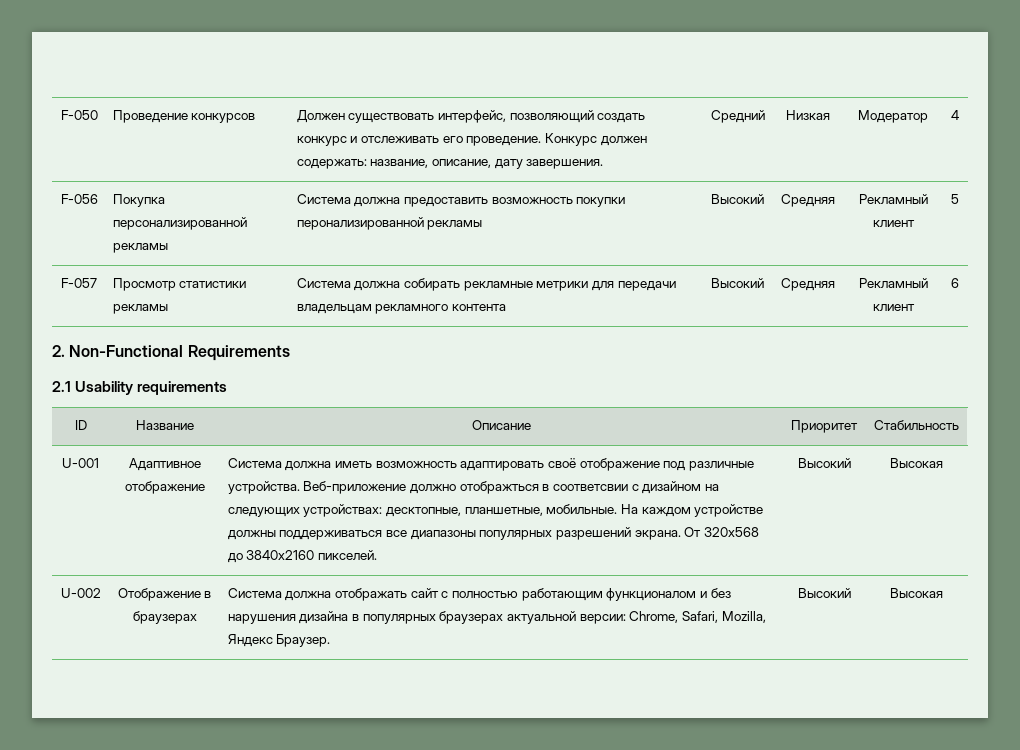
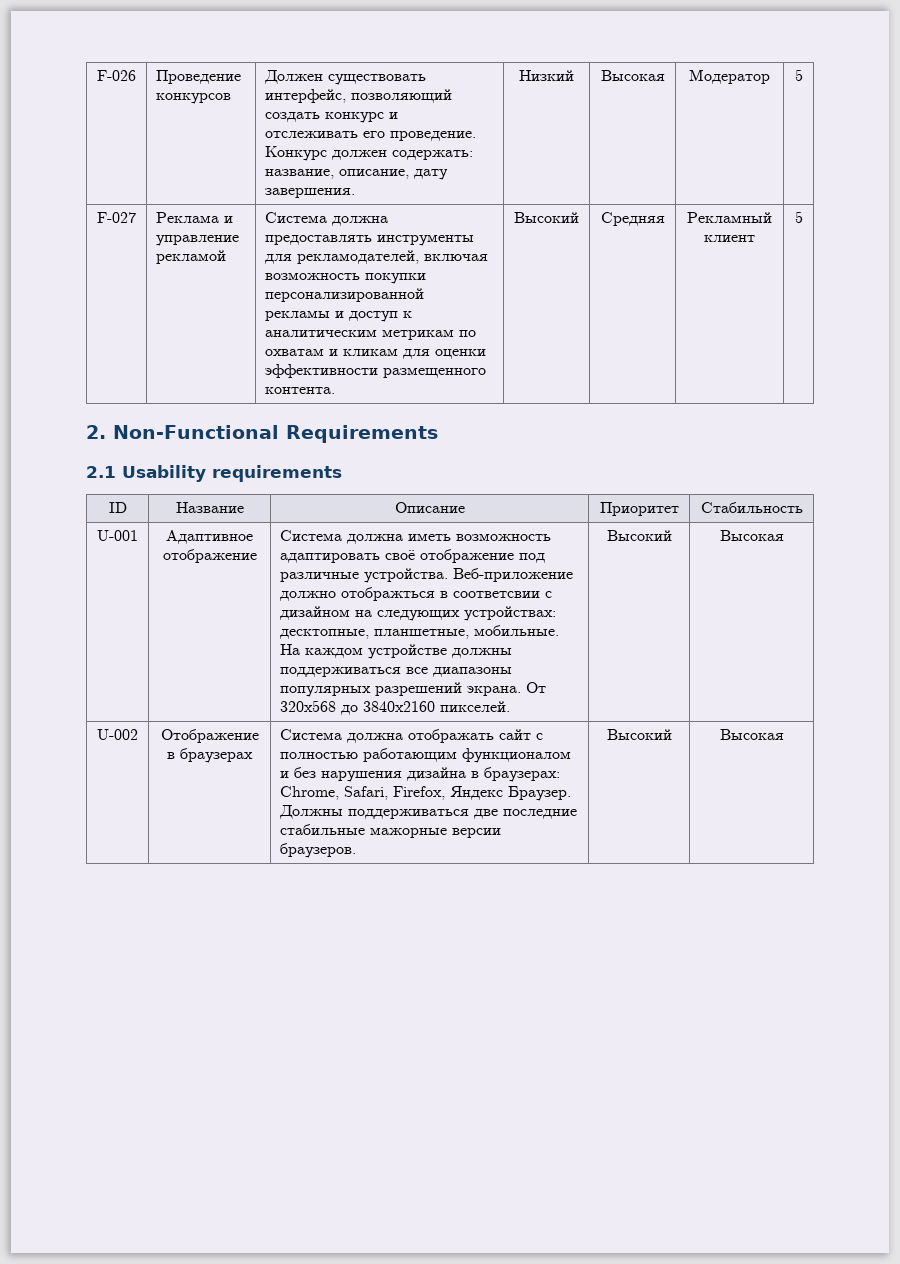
[60,110,98,120] F-050 -> [97,70,136,81] F-026
[710,110,765,123] [786,110,830,120] Средний | Низкая -> [519,70,574,81] [600,70,665,81] Низкий | Высокая
[951,110,959,120] [60,194,98,204] [112,194,165,207] [112,217,247,230] [112,243,168,253] [296,194,489,207] 4 // F-056 | Покупка персонализированной рекламы | Система должна предоставить -> [794,69,803,81] [97,212,136,223] [156,212,234,223] [156,235,240,246] [156,250,227,264] [265,212,389,226] [265,234,475,246] [265,250,489,264] 5 // F-027 | Реклама и управление рекламой | Система должна предоставлять инструменты для рекламодателей, включая
[296,217,483,230] перонализированной рекламы -> [265,288,425,302] [265,310,413,322] [265,329,477,340] [265,348,487,359] [265,364,487,378] [265,387,336,394] персонализированной рекламы и доступ к аналитическим метрикам по охватам и кликам для оценки эффективности размещенного контента.
[61,278,97,288] [112,278,247,291] [112,304,168,314] [296,278,676,291] [296,304,507,314] [711,278,764,288] [781,278,835,291] [858,278,928,288] [872,304,915,311] [951,278,959,288] // F-057 | Просмотр статистики рекламы | Система должна собирать рекламные метрики для передачи владельцам рекламного контента | Высокий | Средняя | Рекламный клиент | 6 -> (803, 217) none
[362,611,626,624] популярных браузерах актуальной версии: -> [484,767,561,782] браузерах:
[721,611,766,623] Mozilla, -> [393,786,446,800] Firefox,
(331, 640) none -> [279,805,578,819] [280,824,502,838] [280,843,357,858] Должны поддерживаться две последние стабильные мажорные версии браузеров.

